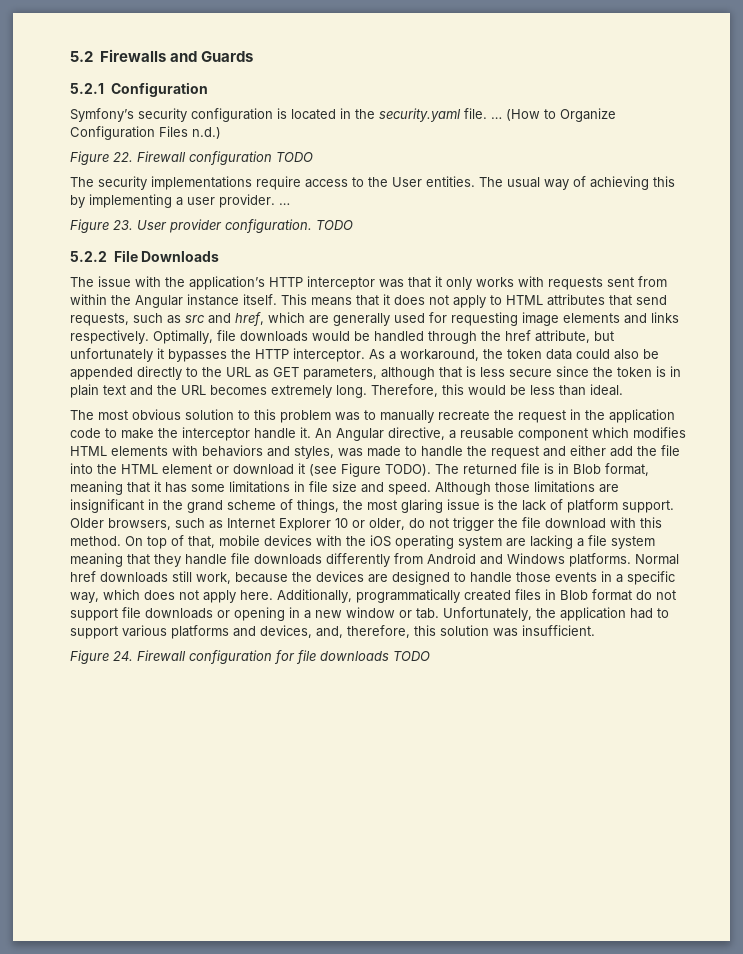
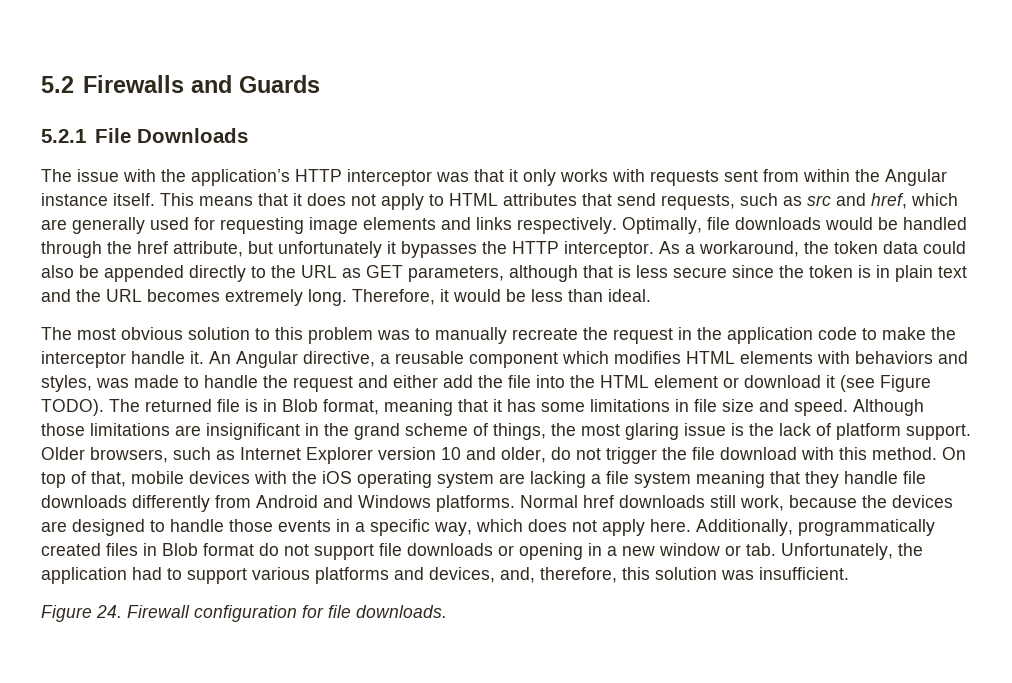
[110,82,208,97] [70,108,616,122] [70,126,221,140] [70,151,313,165] [70,176,675,190] [70,194,290,208] [70,219,353,233] [70,251,107,262] Configuration // Symfony’s security configuration is located in the security.yaml file. … (How to Organize Configuration Files n.d.) // Figure 22. Firewall configuration TODO // The security implementations require access to the User entities. The usual way of achieving this by implementing a user provider. … // Figure 23. User provider configuration. TODO // 5.2.2 -> (86, 136) none
[442,384,464,395] this -> [440,289,449,302] it
[335,518,365,528] 10 or -> [378,447,496,460] version 10 and
[320,651,430,661] downloads TODO -> [356,605,447,618] downloads.

